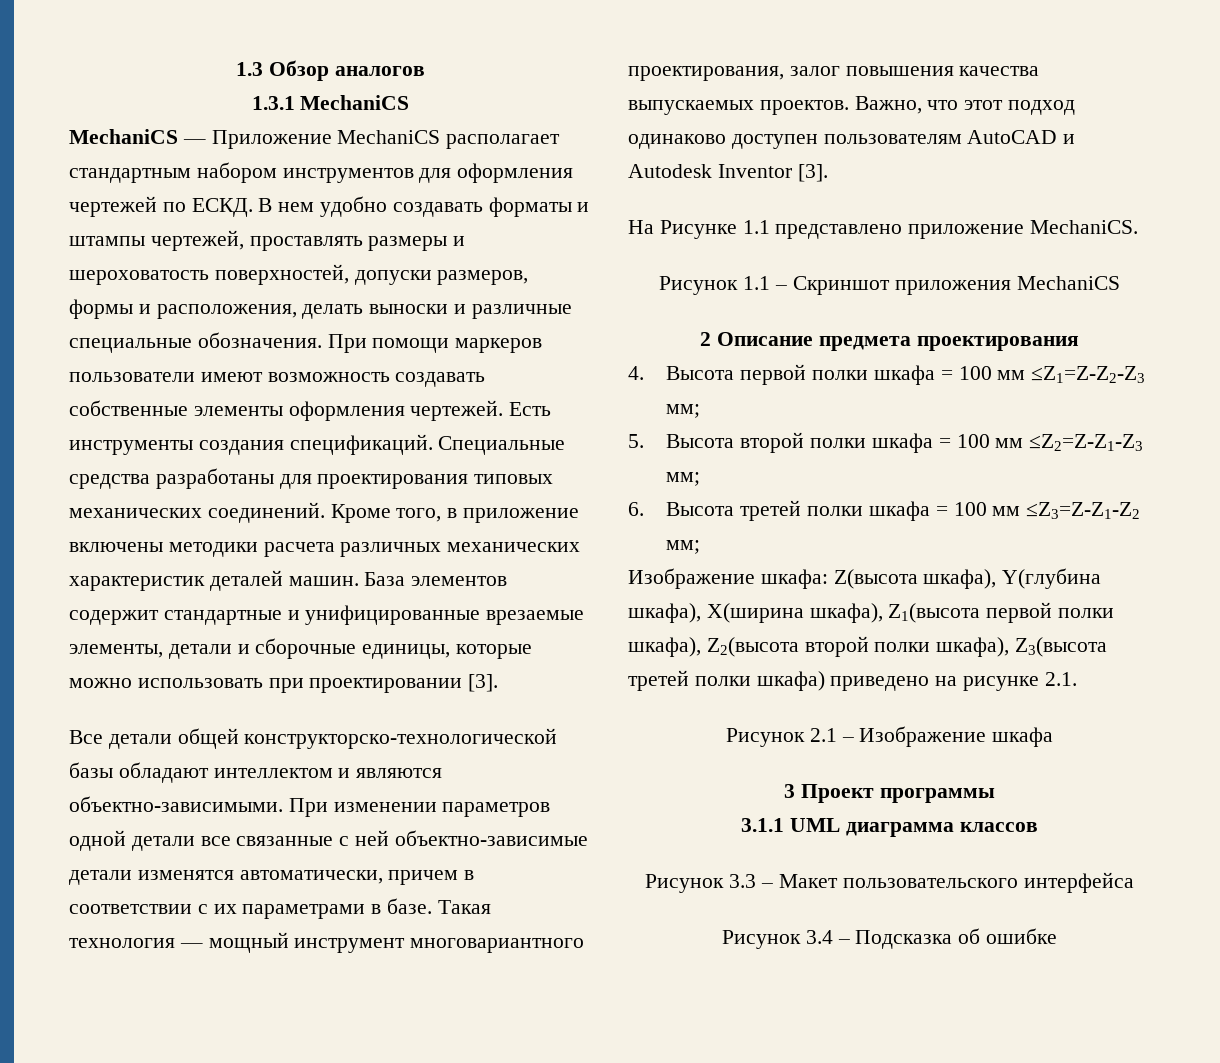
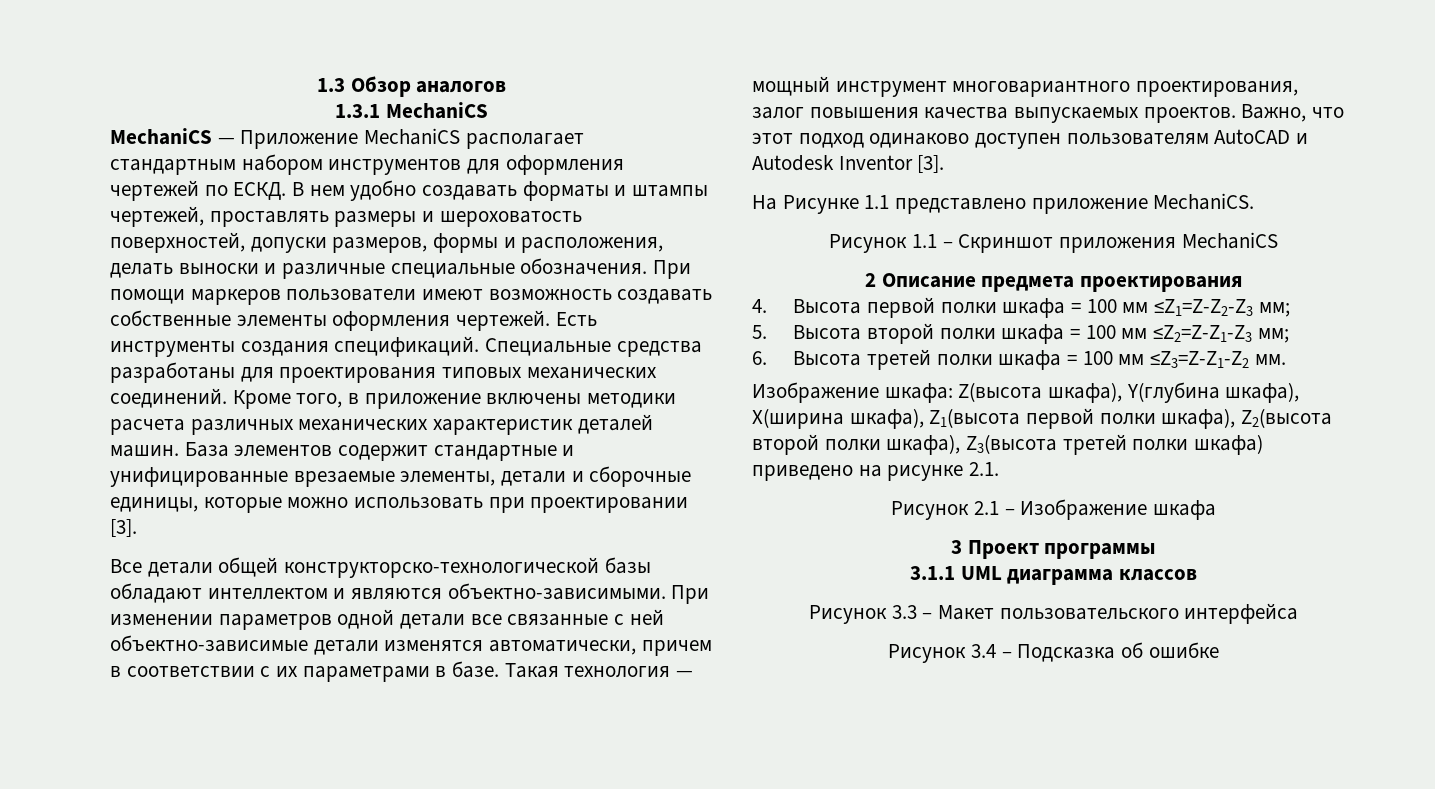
[666,540,701,554] мм; -> [1254,354,1286,365] мм.

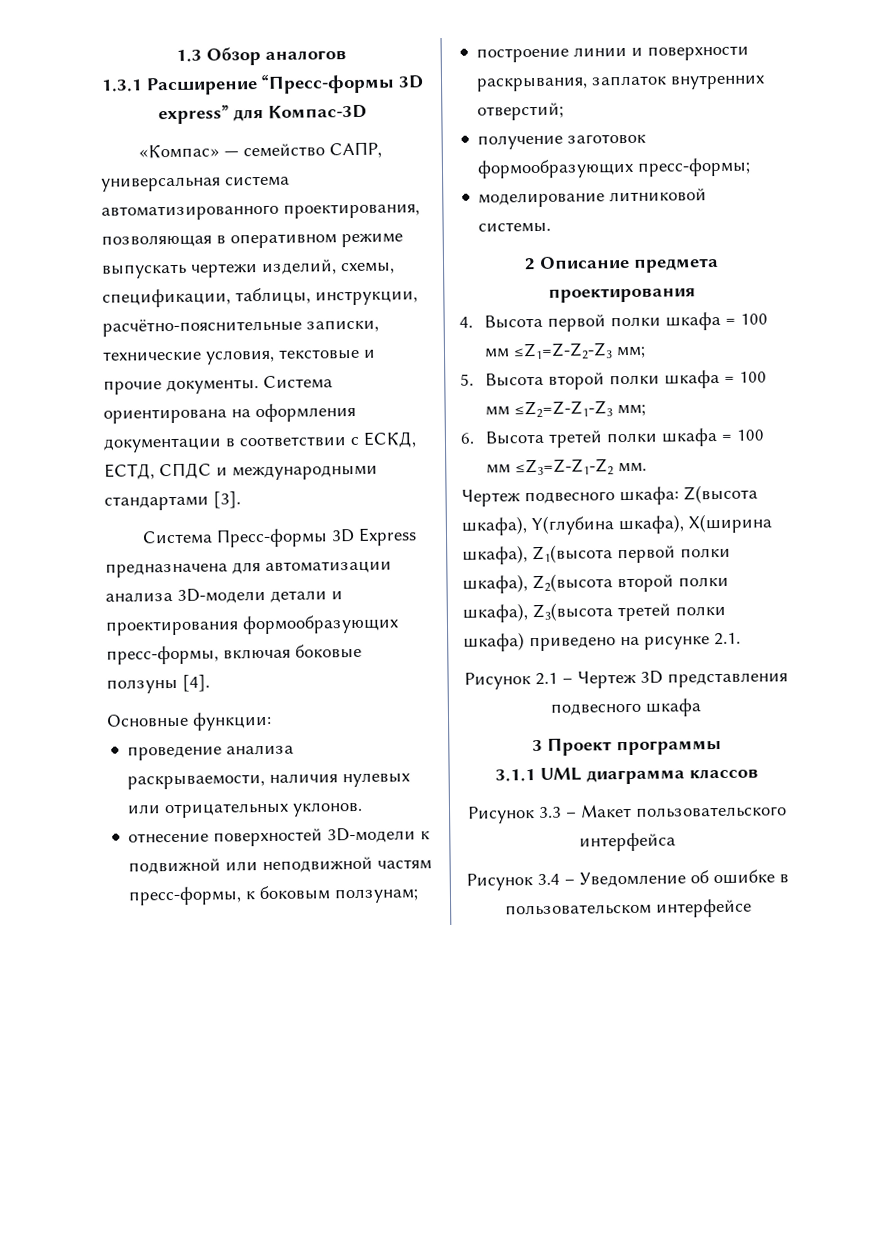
[385,102,488,119] [110,128,584,149] [110,154,624,175] [110,180,709,201] [110,206,582,227] [110,232,664,253] [110,258,692,279] [110,289,713,305] [110,310,597,331] [110,336,702,357] [110,362,657,383] [110,388,677,409] [110,414,653,435] [110,442,575,461] [110,466,692,487] [110,497,689,513] [110,519,137,537] [110,557,651,578] [110,583,710,604] [110,609,664,630] [110,635,712,656] [110,661,694,682] [752,76,1299,97] [752,104,1345,123] [752,129,1309,149] [752,155,945,173] [752,193,1255,214] [829,232,1278,253] MechaniCS // MechaniCS — Приложение MechaniCS располагает стандартным набором инструментов для оформления чертежей по ЕСКД. В нем удобно создавать форматы и штампы чертежей, проставлять размеры и шероховатость поверхностей, допуски размеров, формы и расположения, делать выноски и различные специальные обозначения. При помощи маркеров пользователи имеют возможность создавать собственные элементы оформления чертежей. Есть инструменты создания спецификаций. Специальные средства разработаны для проектирования типовых механических соединений. Кроме того, в приложение включены методики расчета различных механических характеристик деталей машин. База элементов содержит стандартные и унифицированные врезаемые элементы, детали и сборочные единицы, которые можно использовать при проектировании [3]. // Все детали общей конструкторско-технологической базы обладают интеллектом и являются объектно-зависимыми. При изменении параметров одной детали все связанные с ней объектно-зависимые детали изменятся автоматически, причем в соответствии с их параметрами в базе. Такая технология — мощный инструмент многовариантного проектирования, залог повышения качества выпускаемых проектов. Важно, что этот подход одинаково доступен пользователям AutoCAD и Autodesk Inventor [3]. // На Рисунке 1.1 представлено приложение MechaniCS. // Рисунок 1.1 – Скриншот приложения MechaniCS -> [145,73,424,96] [158,104,367,125] [137,141,382,159] [101,175,290,192] [101,203,420,221] [101,232,403,249] [102,259,395,279] [102,287,418,308] [102,317,379,337] [102,348,376,365] [103,375,333,395] [103,402,356,424] [103,431,417,453] [104,462,378,481] [104,491,241,511] [141,527,417,548] [105,560,392,578] [105,587,343,604] [105,614,399,636] [106,643,362,665] [106,674,210,694] [106,711,272,731] [127,744,295,761] [127,772,411,790] [127,801,364,819] [128,827,431,847] [128,856,433,875] [128,885,420,906] [476,45,750,63] [476,74,766,92] [477,102,565,121] [477,133,647,150] [477,157,752,179] [478,188,708,208] [478,221,552,233] Расширение “Пресс-формы 3D express” для Компас-3D // «Компас» — семейство САПР, универсальная система автоматизированного проектирования, позволяющая в оперативном режиме выпускать чертежи изделий, схемы, спецификации, таблицы, инструкции, расчётно-пояснительные записки, технические условия, текстовые и прочие документы. Система ориентирована на оформления документации в соответствии с ЕСКД, ЕСТД, СПДС и международными стандартами [3]. // Система Пресс-формы 3D Express предназначена для автоматизации анализа 3D-модели детали и проектирования формообразующих пресс-формы, включая боковые ползуны [4]. // Основные функции: // проведение анализа раскрываемости, наличия нулевых или отрицательных уклонов. // отнесение поверхностей 3D-модели к подвижной или неподвижной частям пресс-формы, к боковым ползунам; // построение линии и поверхности раскрывания, заплаток внутренних отверстий; // получение заготовок формообразующих пресс-формы; // моделирование литниковой системы.
[752,382,879,403] Изображение -> [461,489,615,507] Чертеж подвесного
[1020,499,1148,520] Изображение -> [576,670,788,689] [550,702,641,716] Чертеж 3D представления подвесного
[1017,644,1116,662] Подсказка -> [579,871,686,888] Уведомление
(1219, 650) none -> [779,873,789,884] [505,898,752,918] в пользовательском интерфейсе

